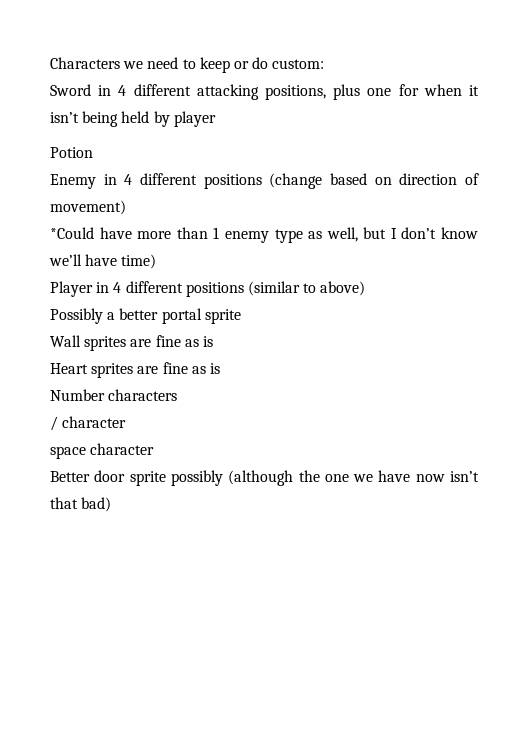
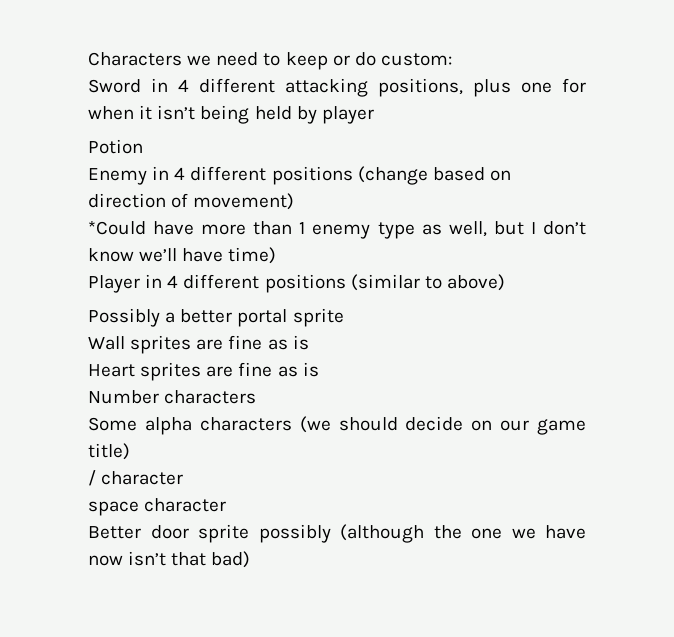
(178, 395) none -> [88,416,586,435] [88,443,130,460] // Some alpha characters (we should decide on our game title)

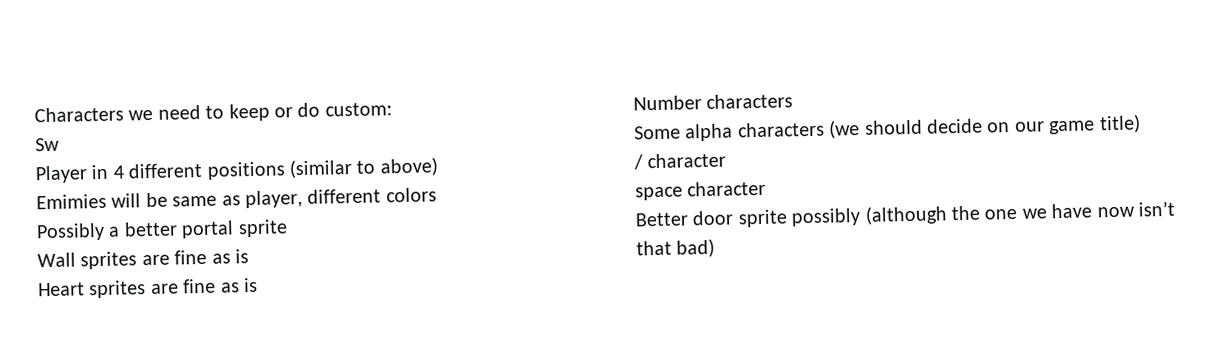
[88,78,586,97] [88,105,374,124] [88,139,143,154] [88,166,511,185] [88,193,295,210] [88,221,586,239] [88,247,277,264] Sword in 4 different attacking positions, plus one for when it isn’t being held by player // Potion // Enemy in 4 different positions (change based on direction of movement) // *Could have more than 1 enemy type as well, but I don’t know we’ll have time) -> [35,137,60,152] Sw
(505, 282) none -> [36,187,437,210] // Emimies will be same as player, different colors

